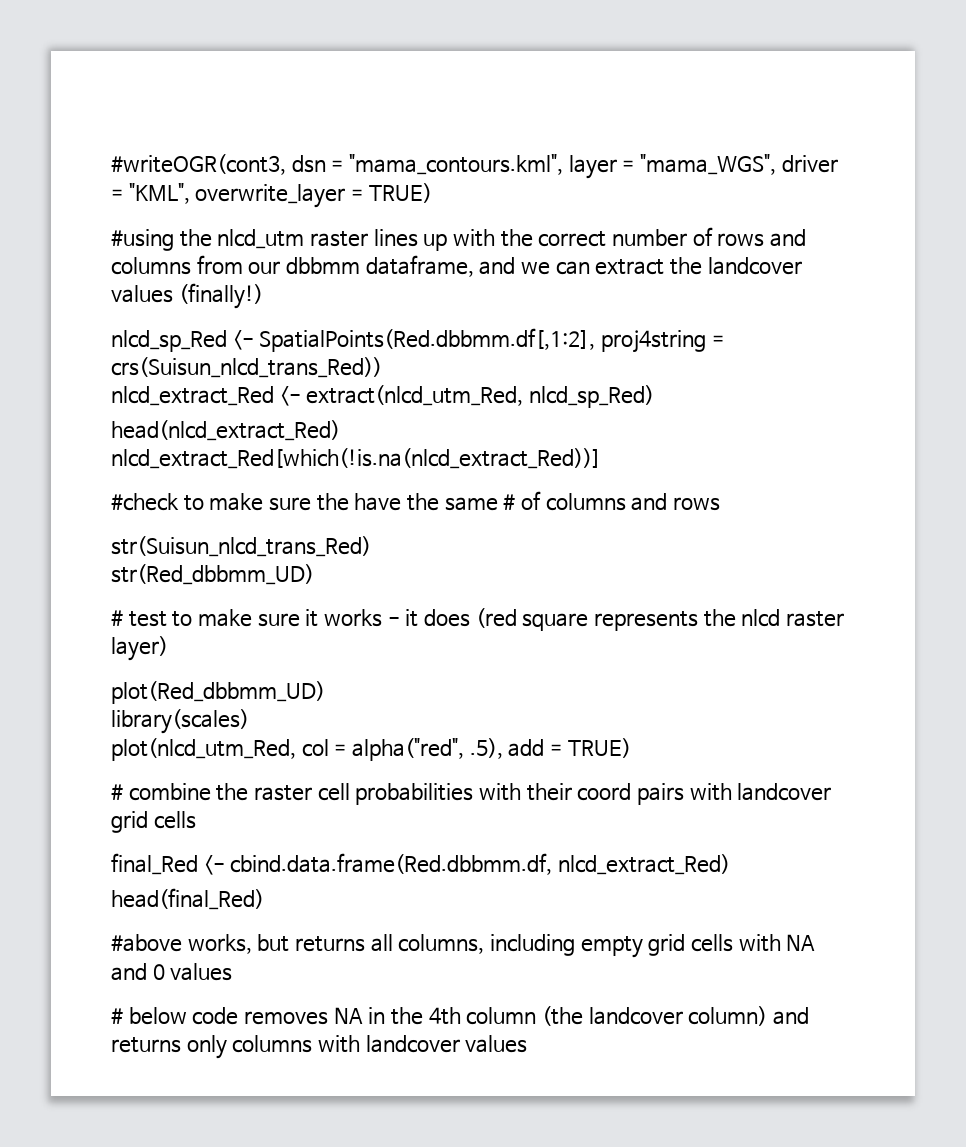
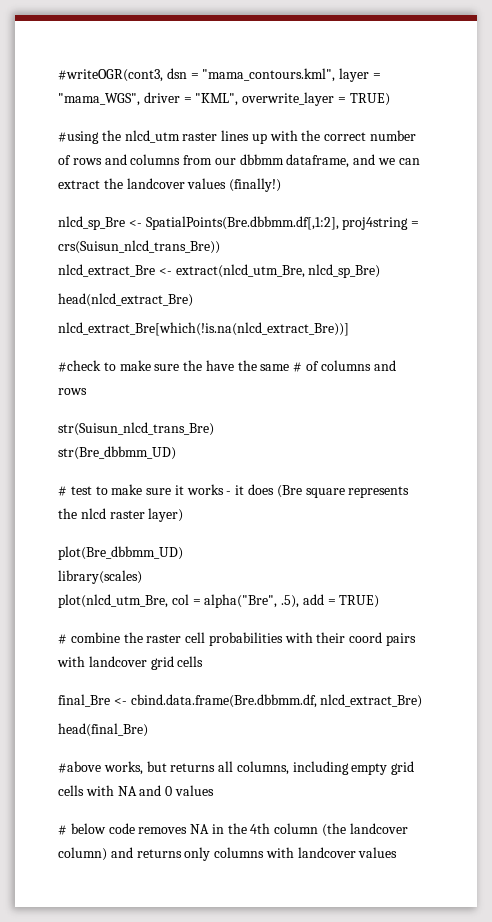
[111,328,724,353] [111,357,382,378] [111,385,655,408] [111,420,340,441] [111,448,601,469] nlcd_sp_Red <- SpatialPoints(Red.dbbmm.df[,1:2], proj4string = crs(Suisun_nlcd_trans_Red)) // nlcd_extract_Red <- extract(nlcd_utm_Red, nlcd_sp_Red) // head(nlcd_extract_Red) // nlcd_extract_Red[which(!is.na(nlcd_extract_Red))] -> [58,216,420,230] [58,240,220,254] [58,264,381,278] [58,293,193,307] [58,322,349,336] nlcd_sp_Bre <- SpatialPoints(Bre.dbbmm.df[,1:2], proj4string = crs(Suisun_nlcd_trans_Bre)) // nlcd_extract_Bre <- extract(nlcd_utm_Bre, nlcd_sp_Bre) // head(nlcd_extract_Bre) // nlcd_extract_Bre[which(!is.na(nlcd_extract_Bre))]
[111,536,371,557] [111,564,314,585] str(Suisun_nlcd_trans_Red) // str(Red_dbbmm_UD) -> [58,422,214,436] [58,446,176,460] str(Suisun_nlcd_trans_Bre) // str(Bre_dbbmm_UD)
[475,608,517,628] (red -> [276,485,302,498] (Bre
[111,681,325,704] plot(Red_dbbmm_UD) -> [58,546,183,560] plot(Bre_dbbmm_UD)
[111,738,296,761] plot(nlcd_utm_Red, -> [58,594,168,608] plot(nlcd_utm_Bre,
[352,738,465,761] alpha("red", -> [204,594,278,608] alpha("Bre",
[111,853,730,875] [111,888,264,910] final_Red <- cbind.data.frame(Red.dbbmm.df, nlcd_extract_Red) // head(final_Red) -> [58,694,423,708] [58,723,148,737] final_Bre <- cbind.data.frame(Bre.dbbmm.df, nlcd_extract_Bre) // head(final_Bre)

